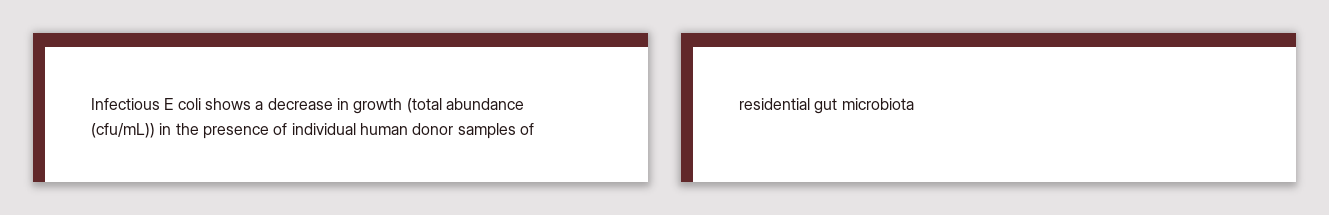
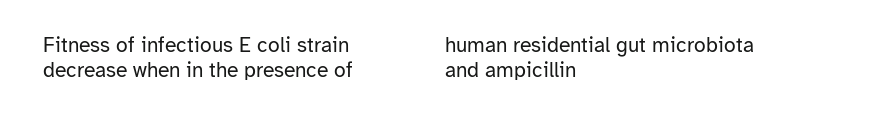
[91,98,524,114] [91,123,534,139] Infectious E coli shows a decrease in growth (total abundance (cfu/mL)) in the presence of individual human donor samples of -> [43,36,349,52] [43,61,353,80] [445,37,507,52] Fitness of infectious E coli strain decrease when in the presence of human
(914, 104) none -> [445,61,576,80] and ampicillin

